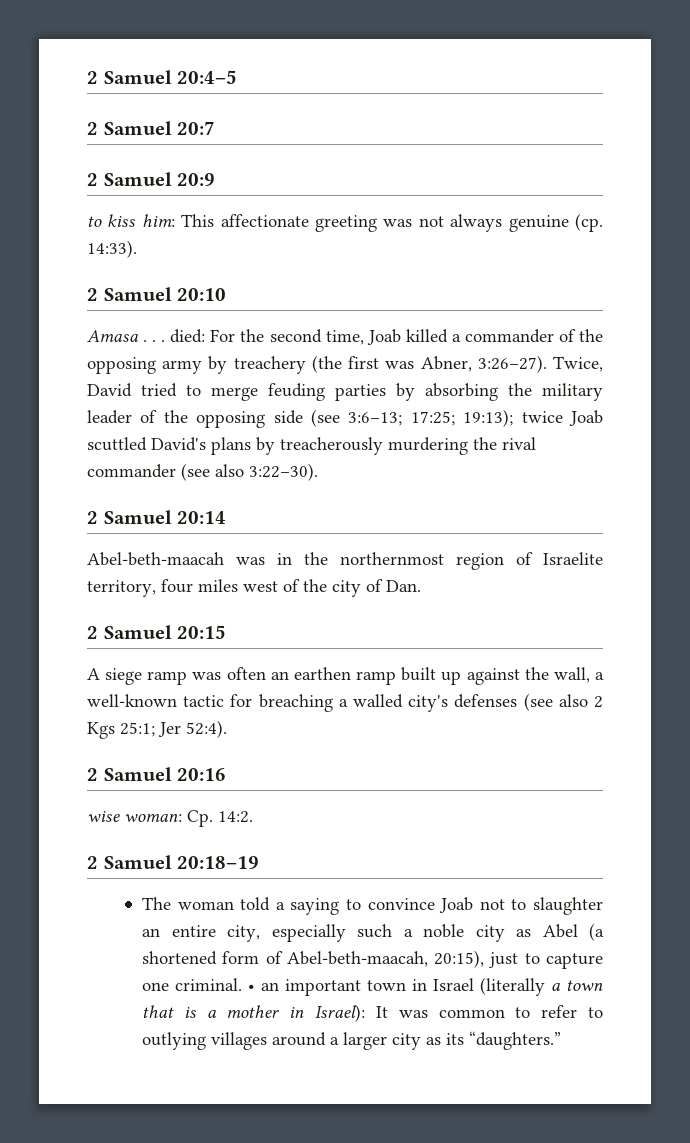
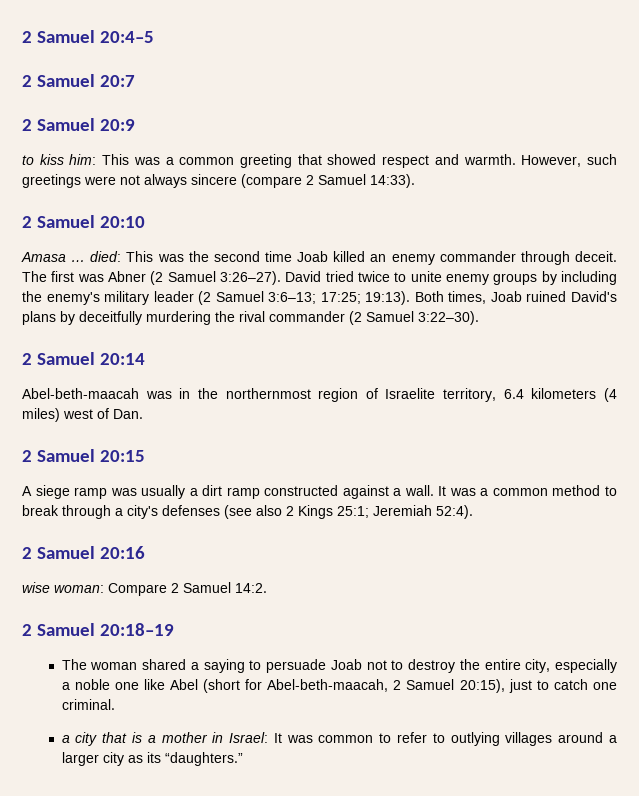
[220,213,603,232] affectionate greeting was not always genuine (cp. -> [133,154,617,168] [22,174,366,188] was a common greeting that showed respect and warmth. However, such greetings were not always sincere (compare 2 Samuel
[143,329,236,343] . . . died: For -> [71,251,184,262] … died: This was
[325,330,364,345] time, -> [265,251,292,262] time
[451,329,603,343] [87,355,603,374] [87,383,603,401] [87,409,603,428] [87,437,147,451] a commander of the opposing army by treachery (the first was Abner, 3:26–27). Twice, David tried to merge feuding parties by absorbing the military leader of the opposing side (see 3:6–13; 17:25; 19:13); twice Joab scuttled -> [370,251,618,265] [22,271,617,285] [22,291,567,305] an enemy commander through deceit. The first was Abner (2 Samuel 3:26–27). David tried twice to unite enemy groups by including the enemy's military leader (2 Samuel 3:6–13; 17:25; 19:13). Both times, Joab ruined
[280,437,383,455] treacherously -> [79,311,142,325] deceitfully
[181,463,244,481] (see also -> [349,311,414,325] (2 Samuel
[161,579,361,597] four miles west of the city -> [503,388,617,402] [22,408,93,422] 6.4 kilometers (4 miles) west
[226,667,604,685] [87,694,403,712] often an earthen ramp built up against the wall, a well-known tactic for breaching a walled -> [141,485,617,499] [22,505,123,519] usually a dirt ramp constructed against a wall. It was a common method to break through a
[87,722,181,739] Kgs 25:1; Jer -> [298,505,432,519] Kings 25:1; Jeremiah
[187,810,213,827] Cp. -> [108,582,231,596] Compare 2 Samuel
[240,897,271,911] told -> [142,659,187,670] shared
[367,898,435,910] convince -> [266,659,327,673] persuade
[533,897,603,915] [142,928,161,937] slaughter an -> [408,659,480,673] destroy the
[357,924,393,938] such -> (617, 666) none
[475,923,604,942] [142,951,428,967] city as Abel (a shortened form of Abel-beth-maacah, -> [114,679,455,693] one like Abel (short for Abel-beth-maacah, 2 Samuel
[546,953,603,969] capture -> [553,679,588,690] catch
[248,977,603,996] • an important town in Israel (literally a town -> [61,732,98,746] // a city
[315,1004,366,1022] Israel): -> [229,732,269,743] Israel:

